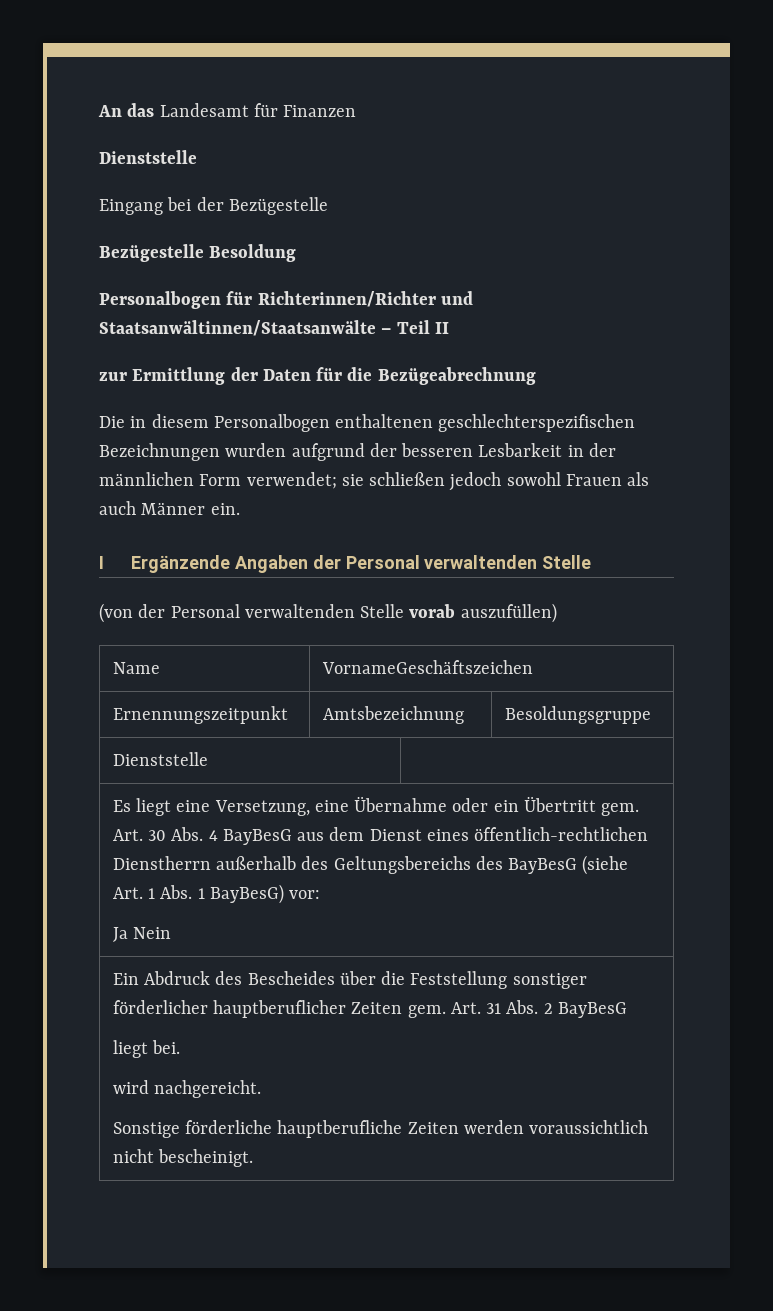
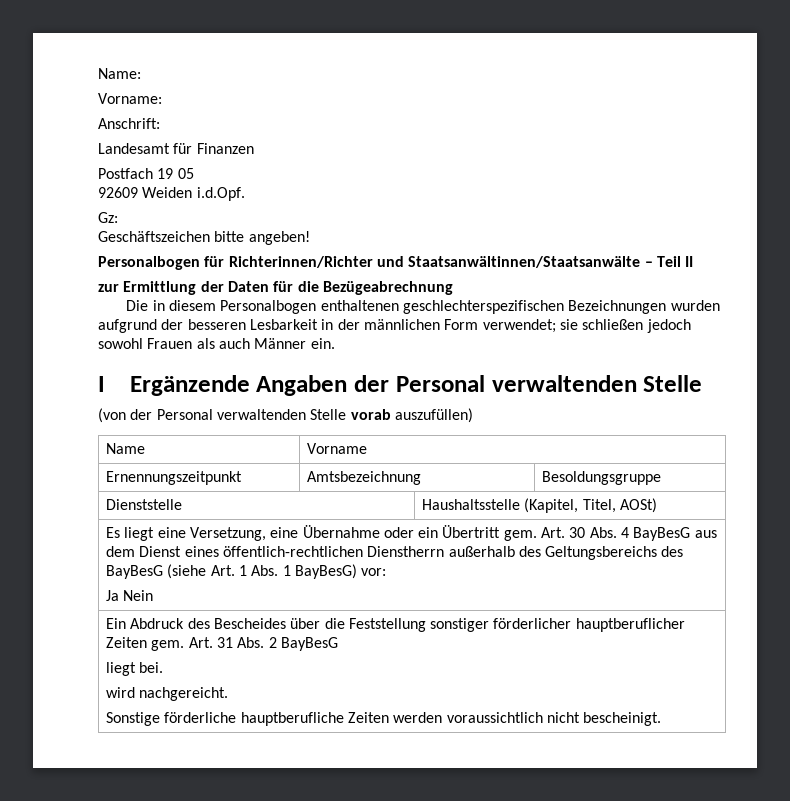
[98,103,155,117] An das -> [98,68,141,79] [98,93,162,104] [98,118,160,129] Name: // Vorname: // Anschrift: //
[99,150,197,164] [99,197,328,215] [99,244,297,262] Dienststelle // Eingang bei der Bezügestelle // Bezügestelle Besoldung -> [98,168,194,179] [98,187,245,201] [98,212,118,223] [98,231,310,245] Postfach 19 05 // 92609 Weiden i.d.Opf. // Gz: // Geschäftszeichen bitte angeben!
[321,660,533,674] VornameGeschäftszeichen -> [306,443,367,454] Vorname
(208, 759) none -> [421,498,657,513] Haushaltsstelle (Kapitel, Titel, AOSt)

